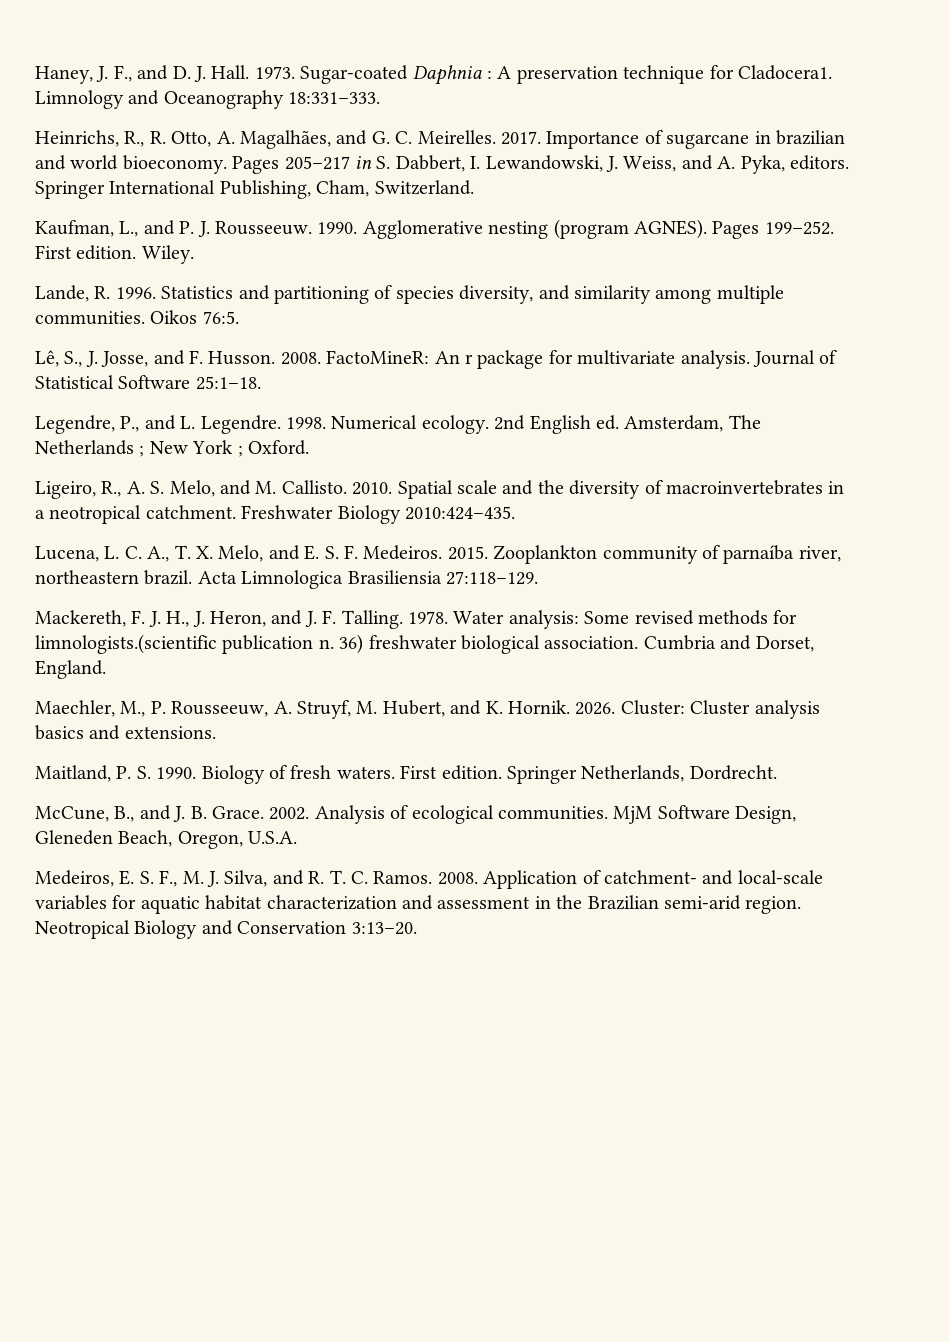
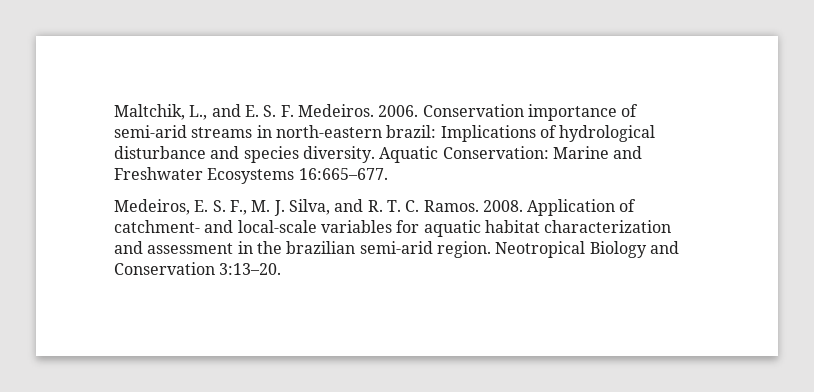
[35,65,832,85] [35,90,381,109] [35,130,845,149] [35,155,849,174] [35,180,474,199] [35,219,834,239] [35,245,194,264] [35,285,784,304] [35,310,239,325] [35,350,838,369] [35,375,261,390] [35,415,761,434] [35,440,309,457] [35,480,845,499] [35,505,515,524] [35,545,841,564] [35,570,538,589] [35,610,798,629] [35,634,814,654] [35,660,106,679] [35,700,820,719] [35,725,216,740] [35,765,777,784] [35,805,797,824] [35,830,298,849] Haney, J. F., and D. J. Hall. 1973. Sugar-coated Daphnia : A preservation technique for Cladocera1. Limnology and Oceanography 18:331–333. // Heinrichs, R., R. Otto, A. Magalhães, and G. C. Meirelles. 2017. Importance of sugarcane in brazilian and world bioeconomy. Pages 205–217 in S. Dabbert, I. Lewandowski, J. Weiss, and A. Pyka, editors. Springer International Publishing, Cham, Switzerland. // Kaufman, L., and P. J. Rousseeuw. 1990. Agglomerative nesting (program AGNES). Pages 199–252. First edition. Wiley. // Lande, R. 1996. Statistics and partitioning of species diversity, and similarity among multiple communities. Oikos 76:5. // Lê, S., J. Josse, and F. Husson. 2008. FactoMineR: An r package for multivariate analysis. Journal of Statistical Software 25:1–18. // Legendre, P., and L. Legendre. 1998. Numerical ecology. 2nd English ed. Amsterdam, The Netherlands ; New York ; Oxford. // Ligeiro, R., A. S. Melo, and M. Callisto. 2010. Spatial scale and the diversity of macroinvertebrates in a neotropical catchment. Freshwater Biology 2010:424–435. // Lucena, L. C. A., T. X. Melo, and E. S. F. Medeiros. 2015. Zooplankton community of parnaíba river, northeastern brazil. Acta Limnologica Brasiliensia 27:118–129. // Mackereth, F. J. H., J. Heron, and J. F. Talling. 1978. Water analysis: Some revised methods for limnologists.(scientific publication n. 36) freshwater biological association. Cumbria and Dorset, England. // Maechler, M., P. Rousseeuw, A. Struyf, M. Hubert, and K. Hornik. 2026. Cluster: Cluster analysis basics and extensions. // Maitland, P. S. 1990. Biology of fresh waters. First edition. Springer Netherlands, Dordrecht. // McCune, B., and J. B. Grace. 2002. Analysis of ecological communities. MjM Software Design, Gleneden Beach, Oregon, U.S.A. -> [114,104,639,121] [114,125,656,142] [114,146,643,163] [114,167,388,184] Maltchik, L., and E. S. F. Medeiros. 2006. Conservation importance of semi-arid streams in north-eastern brazil: Implications of hydrological disturbance and species diversity. Aquatic Conservation: Marine and Freshwater Ecosystems 16:665–677.
[587,895,659,910] Brazilian -> [286,241,356,254] brazilian

